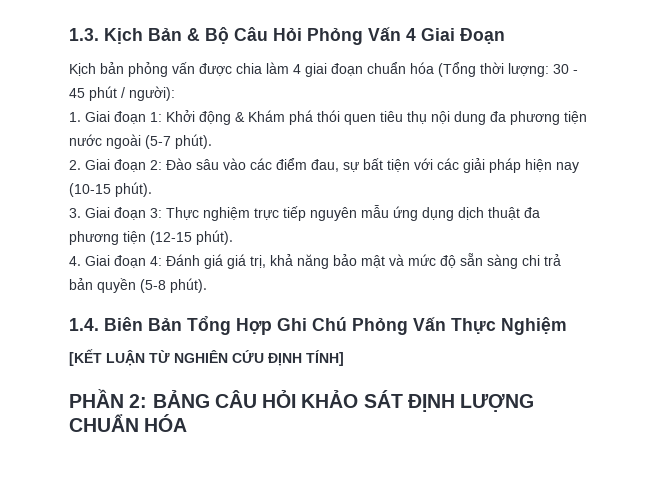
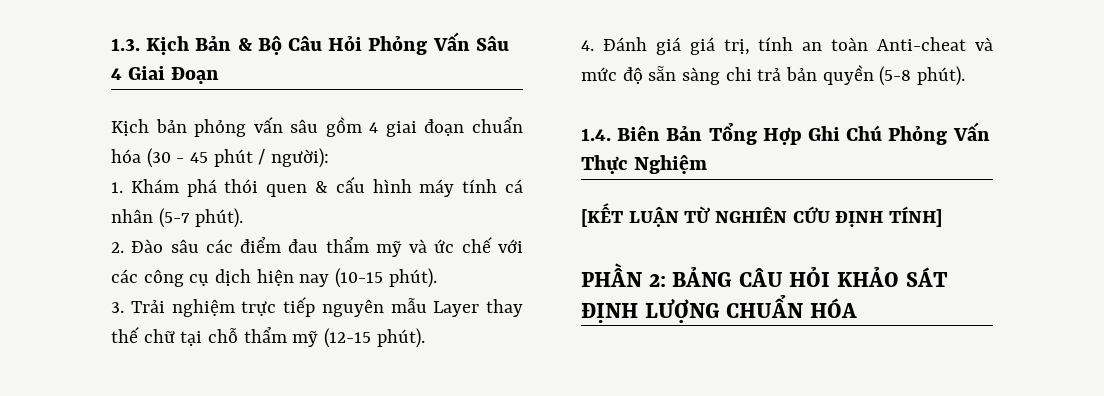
(401, 34) none -> [475,35,509,51] Sâu
[199,62,289,76] được chia làm -> [290,117,362,137] sâu gồm
[438,62,569,77] (Tổng thời lượng: 30 -> [146,148,171,168] (30
[85,110,587,125] [69,134,141,149] Giai đoạn 1: Khởi động & Khám phá thói quen tiêu thụ nội dung đa phương tiện nước ngoài -> [130,177,523,197] [111,209,153,223] Khám phá thói quen & cấu hình máy tính cá nhân
[85,159,162,172] Giai đoạn 2: -> (124, 247) none
[223,158,246,170] vào -> (199, 246) none
[311,158,521,173] đau, sự bất tiện với các giải pháp -> [288,237,523,257] [111,269,252,287] đau thẩm mỹ và ức chế với các công cụ dịch
[85,207,199,220] Giai đoạn 3: Thực -> [130,300,165,313] Trải
[393,206,540,221] [69,231,146,245] ứng dụng dịch thuật đa phương tiện -> [433,299,523,317] [111,327,319,347] Layer thay thế chữ tại chỗ thẩm mỹ
[85,255,162,268] Giai đoạn 4: -> (594, 45) none
[270,254,385,269] khả năng bảo mật -> [758,37,967,51] tính an toàn Anti-cheat

